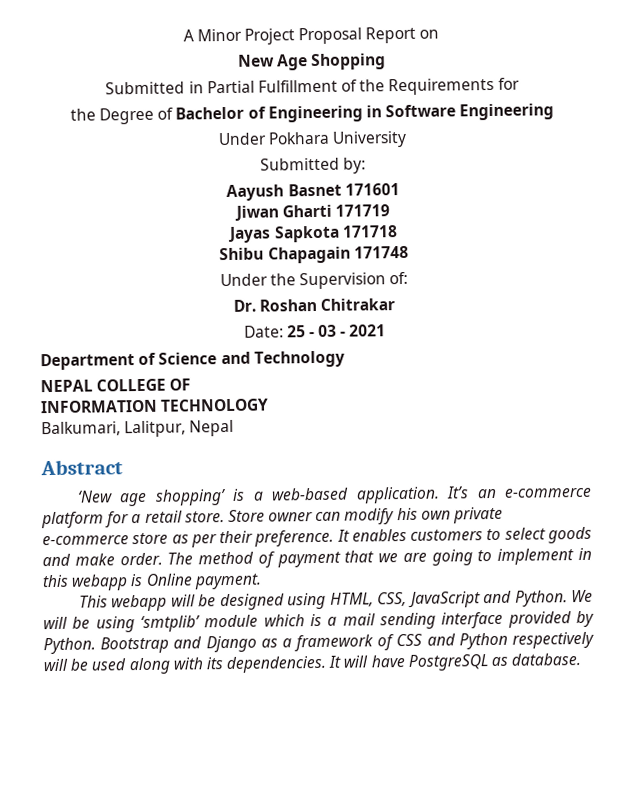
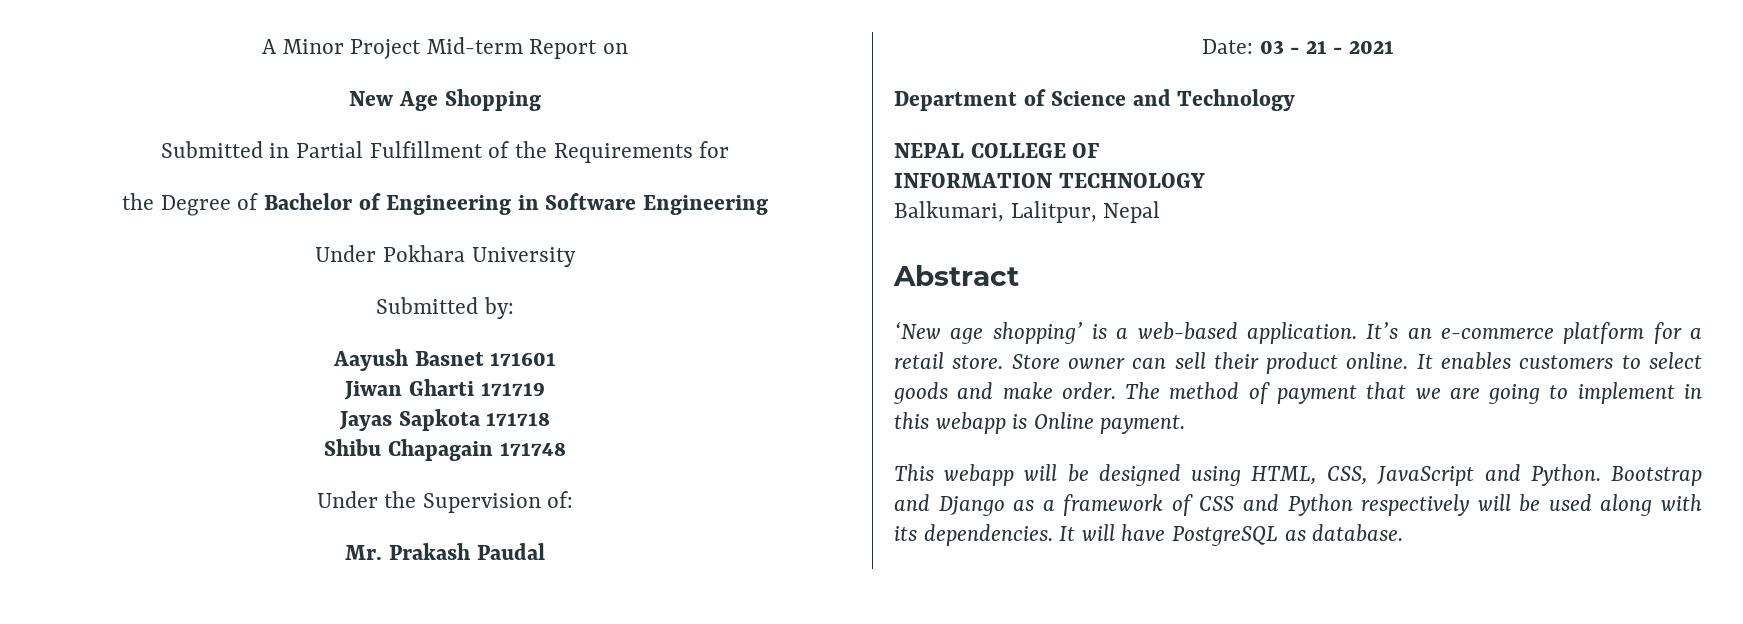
[298,27,363,45] Proposal -> [426,37,523,54] Mid-term
[232,298,396,312] [243,324,338,338] Dr. Roshan Chitrakar // Date: 25 - 03 -> [345,543,545,560] [1201,39,1327,54] Mr. Prakash Paudal // Date: 03 - 21
[344,506,504,525] [42,529,335,548] modify his own private e-commerce store as per their preference. -> [1174,352,1409,374] sell their product online.
[571,589,593,603] [43,610,594,633] [43,637,96,655] We will be using ‘smtplib’ module which is a mail sending interface provided by Python. -> (1601, 475) none

